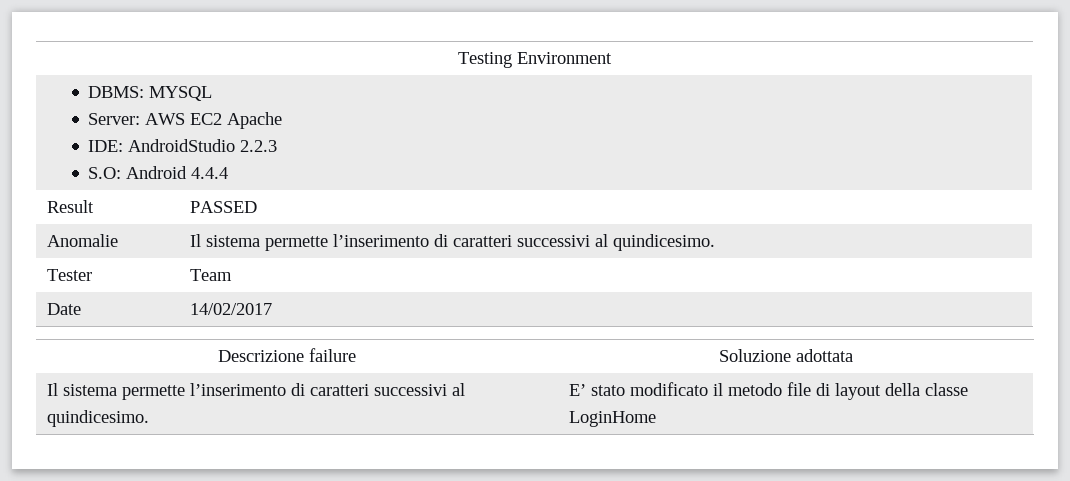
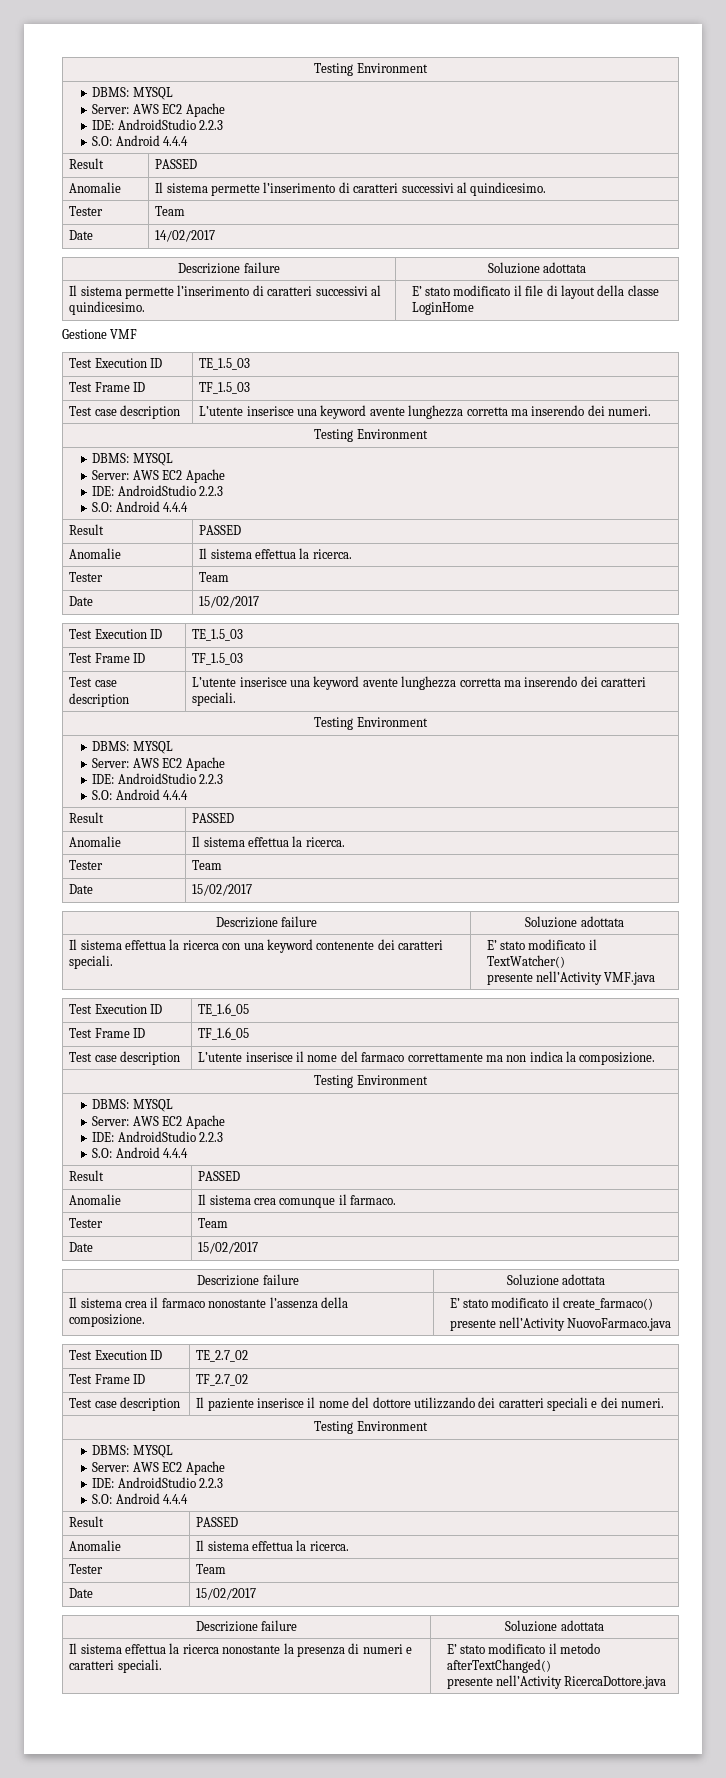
[728,383,783,396] metodo -> (522, 290) none
(657, 419) none -> [62,329,138,339] [69,358,163,368] [199,358,251,370] [69,382,146,392] [199,382,251,394] [69,405,181,419] [199,405,652,419] [314,429,428,442] [92,453,173,466] [92,469,225,483] [92,485,224,496] [92,501,189,512] [69,524,105,535] [199,525,242,535] [69,548,122,559] [199,548,352,559] [69,572,104,582] [199,572,230,582] [69,596,94,606] [199,596,260,608] [69,629,163,639] [192,629,244,641] [69,653,146,663] [192,653,244,665] [69,677,117,687] [69,693,130,707] [192,676,647,690] [192,692,237,706] [314,717,428,730] [92,741,173,754] [92,757,225,771] [92,773,224,784] [92,789,189,800] [69,812,105,823] [192,813,235,823] [69,836,122,847] [192,836,345,847] [69,860,104,870] [192,860,223,870] [69,884,94,894] [192,884,253,896] [215,916,318,928] [525,916,624,928] [69,939,444,953] [69,955,114,969] [486,939,597,950] [486,955,565,968] [486,971,656,985] [69,1004,163,1014] [198,1003,250,1016] [69,1028,146,1038] [198,1027,250,1040] [69,1051,181,1065] [198,1051,656,1065] [314,1075,428,1088] [92,1099,173,1112] [92,1115,225,1129] [92,1131,224,1142] [92,1147,189,1158] [69,1170,105,1181] [198,1171,241,1181] [69,1194,122,1205] [198,1194,397,1208] [69,1218,104,1228] [198,1218,229,1228] [69,1242,94,1252] [198,1242,259,1254] [197,1274,299,1286] [506,1274,606,1286] [69,1297,348,1309] [69,1314,146,1327] [449,1297,654,1310] [449,1317,672,1331] [69,1350,163,1360] [196,1350,249,1362] [69,1374,146,1384] [196,1374,249,1386] [69,1397,181,1411] [196,1397,665,1411] [314,1421,428,1434] [92,1445,173,1458] [92,1461,225,1475] [92,1477,224,1488] [92,1493,189,1504] [69,1516,105,1527] [196,1517,239,1527] [69,1540,122,1551] [196,1540,349,1551] [69,1564,104,1574] [196,1564,227,1574] [69,1588,94,1598] [196,1588,257,1600] [195,1620,298,1632] [505,1620,604,1632] [69,1643,413,1657] [69,1659,162,1673] [446,1643,601,1654] [446,1659,551,1673] [446,1675,667,1689] // Gestione VMF // Test Execution ID | TE_1.5_03 // Test Frame ID | TF_1.5_03 // Test case description | L’utente inserisce una keyword avente lunghezza corretta ma inserendo dei numeri. // Testing Environment // DBMS: MYSQL // Server: AWS EC2 Apache // IDE: AndroidStudio 2.2.3 // S.O: Android 4.4.4 // Result | PASSED // Anomalie | Il sistema effettua la ricerca. // Tester | Team // Date | 15/02/2017 // Test Execution ID | TE_1.5_03 // Test Frame ID | TF_1.5_03 // Test case description | L’utente inserisce una keyword avente lunghezza corretta ma inserendo dei caratteri speciali. // Testing Environment // DBMS: MYSQL // Server: AWS EC2 Apache // IDE: AndroidStudio 2.2.3 // S.O: Android 4.4.4 // Result | PASSED // Anomalie | Il sistema effettua la ricerca. // Tester | Team // Date | 15/02/2017 // Descrizione failure | Soluzione adottata // Il sistema effettua la ricerca con una keyword contenente dei caratteri speciali. | E’ stato modificato il TextWatcher() // presente nell’Activity VMF.java // Test Execution ID | TE_1.6_05 // Test Frame ID | TF_1.6_05 // Test case description | L’utente inserisce il nome del farmaco correttamente ma non indica la composizione. // Testing Environment // DBMS: MYSQL // Server: AWS EC2 Apache // IDE: AndroidStudio 2.2.3 // S.O: Android 4.4.4 // Result | PASSED // Anomalie | Il sistema crea comunque il farmaco. // Tester | Team // Date | 15/02/2017 // Descrizione failure | Soluzione adottata // Il sistema crea il farmaco nonostante l’assenza della composizione. | E’ stato modificato il create_farmaco() // presente nell’Activity NuovoFarmaco.java // Test Execution ID | TE_2.7_02 // Test Frame ID | TF_2.7_02 // Test case description | Il paziente inserisce il nome del dottore utilizzando dei caratteri speciali e dei numeri. // Testing Environment // DBMS: MYSQL // Server: AWS EC2 Apache // IDE: AndroidStudio 2.2.3 // S.O: Android 4.4.4 // Result | PASSED // Anomalie | Il sistema effettua la ricerca. // Tester | Team // Date | 15/02/2017 // Descrizione failure | Soluzione adottata // Il sistema effettua la ricerca nonostante la presenza di numeri e caratteri speciali. | E’ stato modificato il metodo afterTextChanged() // presente nell’Activity RicercaDottore.java

